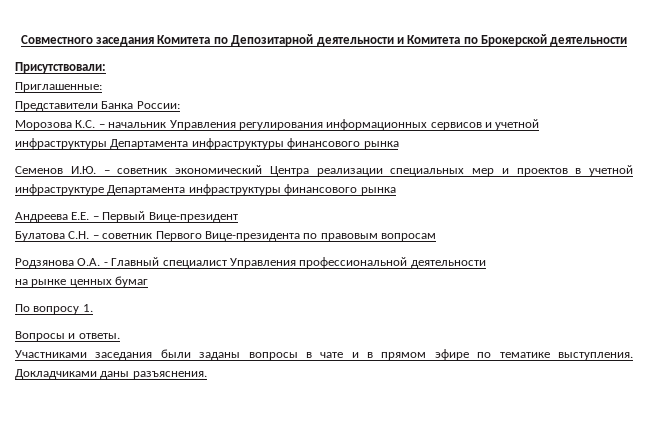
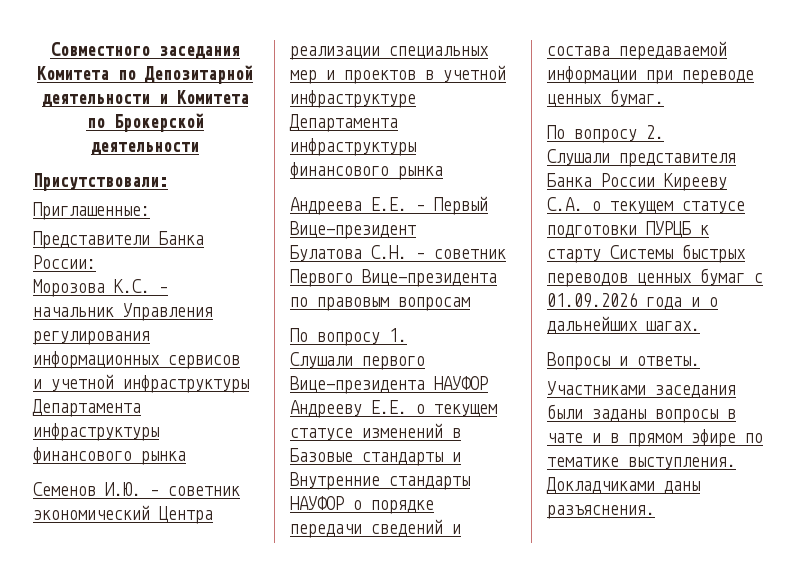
[15,257,486,268] [15,276,149,287] [15,304,93,314] Родзянова О.А. - Главный специалист Управления профессиональной деятельности // на рынке ценных бумаг // По вопросу 1. -> [290,328,407,346] [290,352,425,370] [290,376,488,394] [290,400,497,418] [290,423,461,441] [290,448,461,466] [290,472,470,490] [290,496,434,514] [290,519,461,538] [547,41,727,60] [547,66,754,84] [547,89,664,107] [547,125,664,143] [547,149,736,167] [547,173,727,191] [547,197,745,214] [547,221,709,238] [547,244,746,263] [547,268,763,287] [547,292,718,310] [547,316,700,334] По вопросу 1. // Слушали первого Вице-президента НАУФОР Андрееву Е.Е. о текущем статусе изменений в Базовые стандарты и Внутренние стандарты НАУФОР о порядке передачи сведений и состава передаваемой информации при переводе ценных бумаг. // По вопросу 2. // Слушали представителя Банка России Кирееву С.А. о текущем статусе подготовки ПУРЦБ к старту Системы быстрых переводов ценных бумаг с 01.09.2026 года и о дальнейших шагах.

